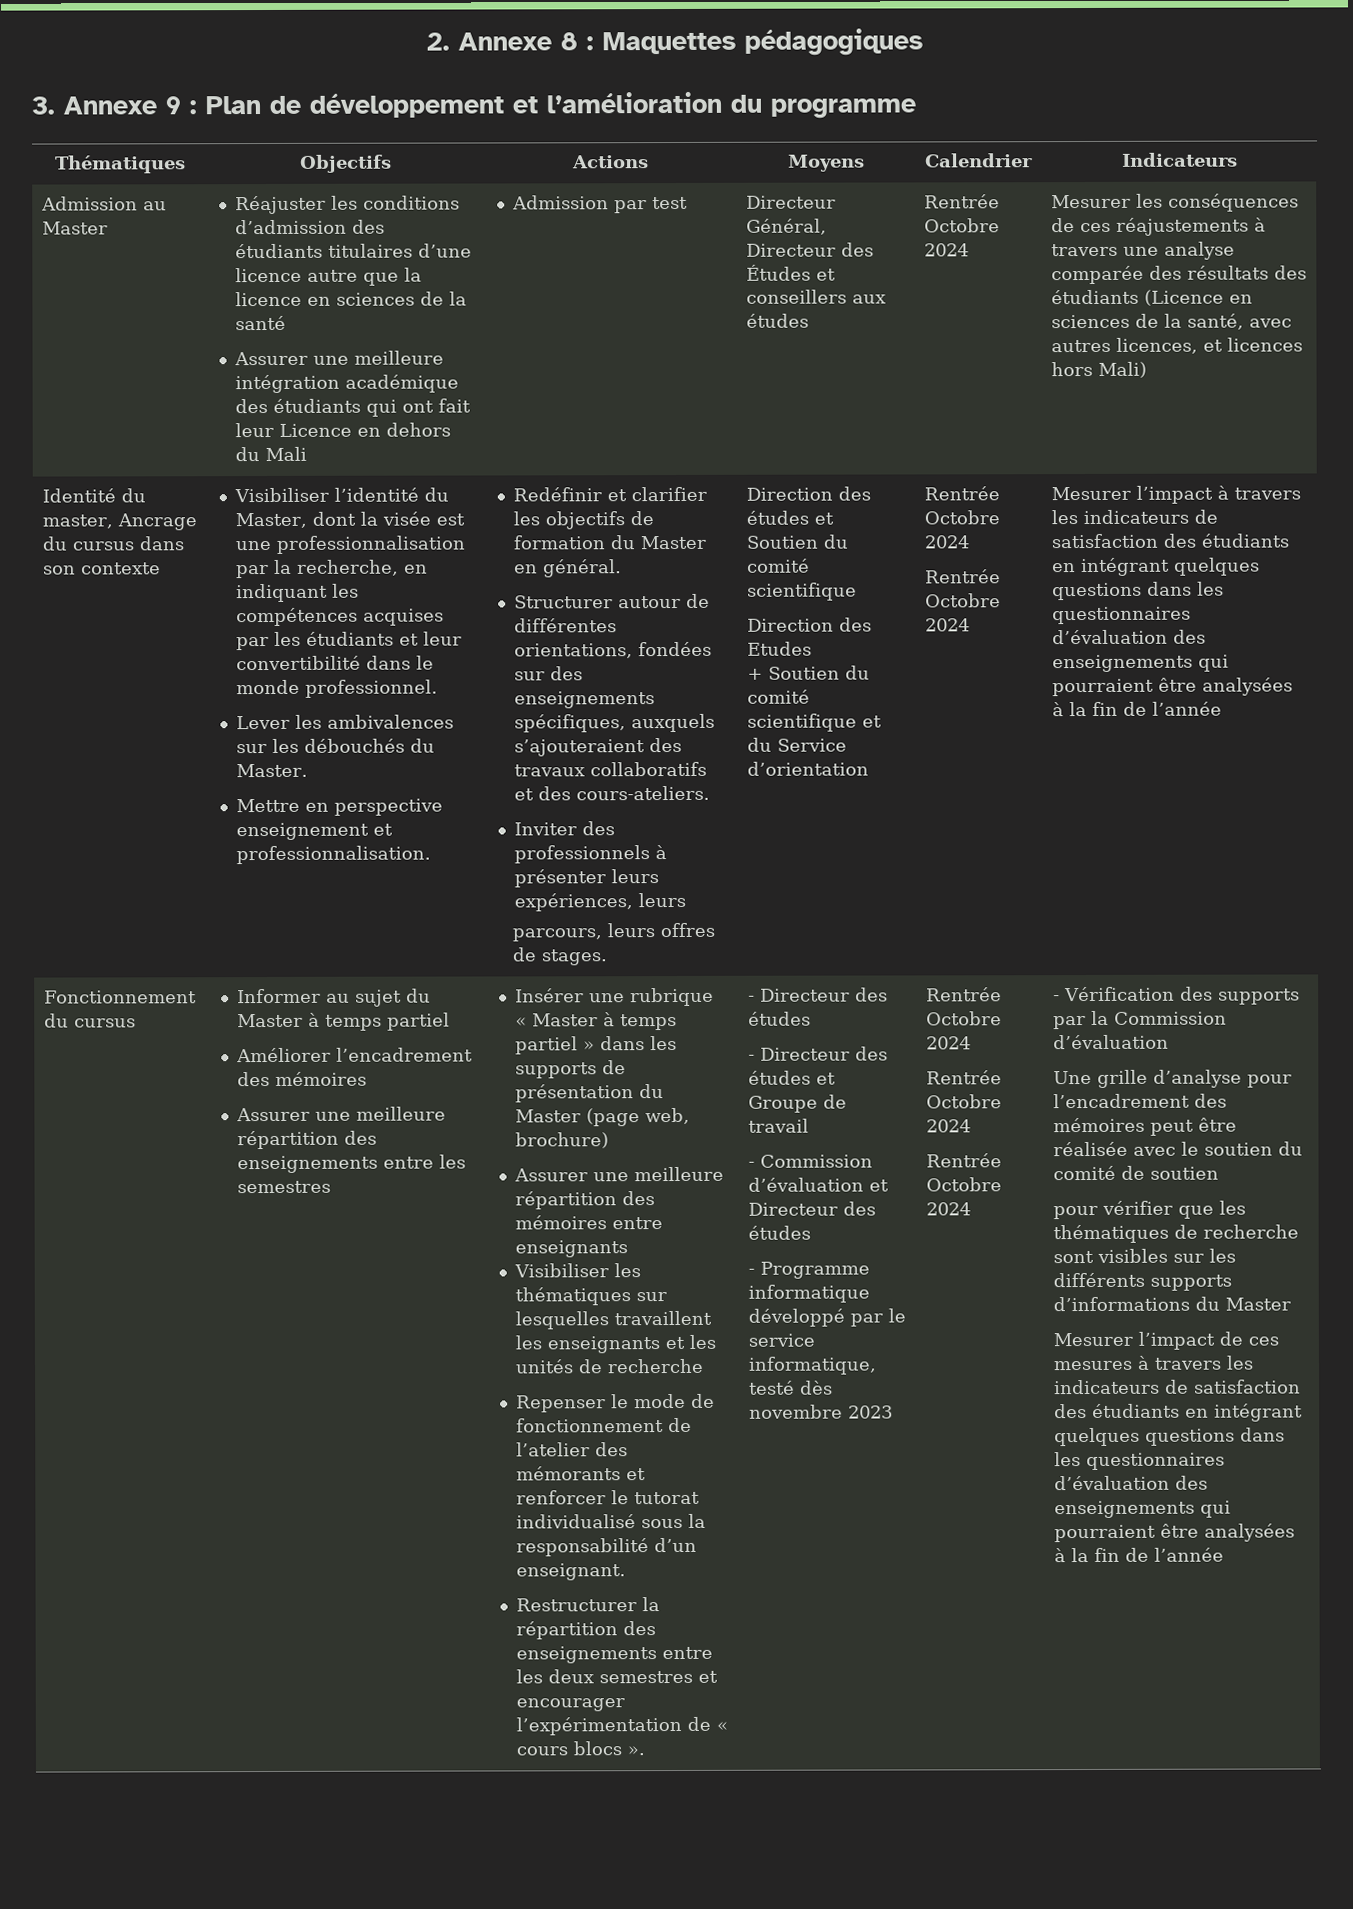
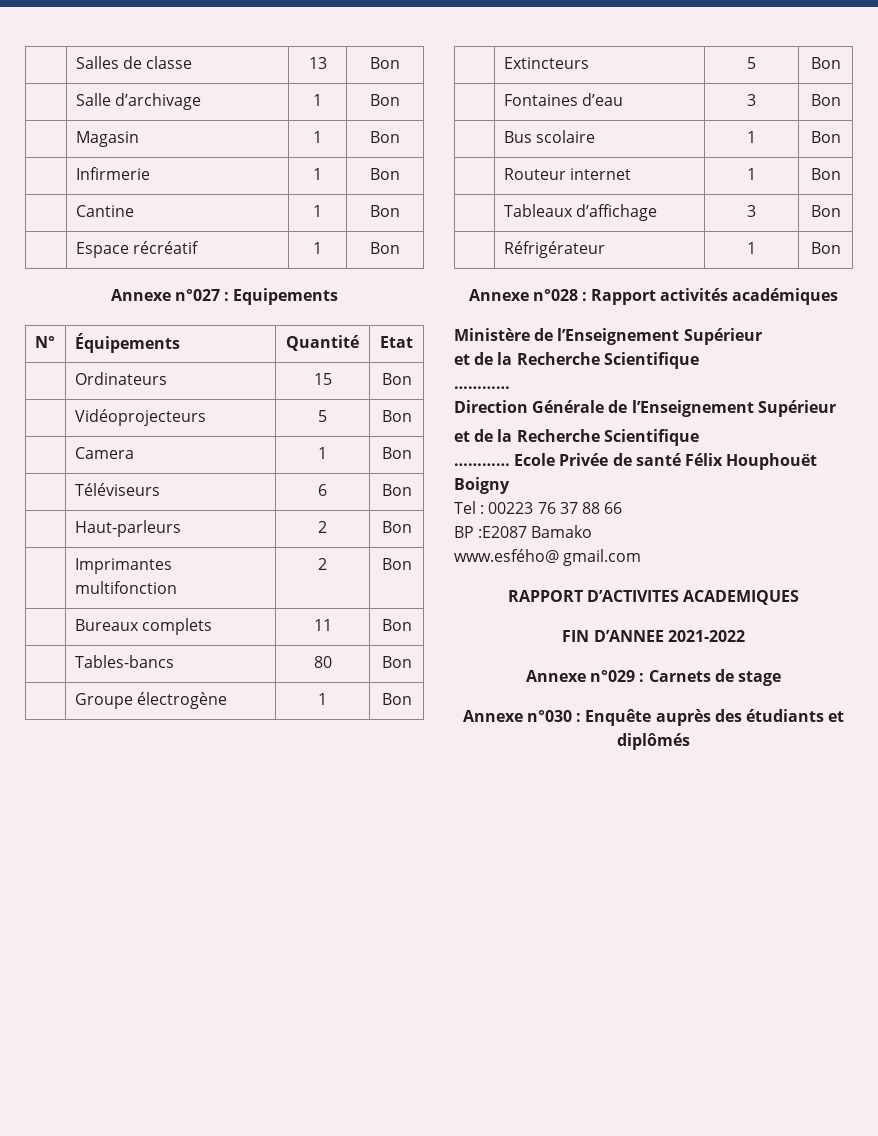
[425,28,923,56] [31,91,916,119] [54,155,186,174] [300,154,392,173] [572,155,649,169] [787,154,865,172] [925,153,1033,168] [1121,152,1238,167] [40,196,167,211] [41,221,108,235] [235,195,461,215] [235,219,386,235] [235,243,473,259] [235,267,423,286] [235,291,468,307] [235,315,287,331] [234,350,445,366] [235,374,460,394] [235,398,472,417] [235,422,452,438] [235,446,308,462] [512,195,689,214] [745,195,836,209] [745,218,827,235] [745,242,874,257] [745,264,836,281] [745,289,886,304] [745,313,809,328] [923,194,1000,209] [923,218,1000,233] [923,243,969,257] [1050,193,1299,212] [1050,217,1266,236] [1050,241,1235,260] [1050,265,1307,285] [1050,289,1253,306] [1050,313,1292,330] [1050,337,1303,354] [1050,361,1147,378] [41,488,146,503] [41,513,197,531] [41,536,185,551] [42,562,161,575] [234,487,450,503] [235,511,466,529] [235,535,467,554] [236,559,429,579] [236,583,360,603] [236,607,445,627] [236,631,463,651] [236,655,435,671] [236,679,439,698] [236,714,455,730] [236,738,436,754] [236,763,309,778] [236,798,444,816] [236,822,394,841] [236,845,432,865] [513,486,708,502] [513,511,655,530] [513,535,708,550] [514,559,623,578] [514,593,711,609] [514,618,618,633] [514,641,713,659] [514,666,584,681] [514,691,656,709] [514,713,716,733] [514,737,683,757] [514,761,708,777] [514,785,711,801] [514,821,616,836] [514,845,668,864] [514,869,660,888] [514,892,687,912] [511,922,715,942] [511,947,608,966] [745,486,871,501] [745,510,834,525] [745,534,849,549] [746,558,810,573] [746,582,857,601] [746,617,872,632] [746,641,812,656] [746,665,870,680] [746,689,810,704] [746,713,882,732] [746,737,847,752] [746,761,869,776] [923,486,1000,501] [923,510,1000,525] [923,535,970,549] [924,569,1001,584] [924,593,1001,608] [924,618,970,632] [1050,485,1301,504] [1050,509,1218,525] [1050,533,1290,549] [1051,557,1260,577] [1051,581,1224,601] [1051,606,1191,625] [1051,629,1206,645] [1051,654,1229,673] [1051,677,1293,697] [1051,701,1222,717] [43,990,197,1004] [43,1013,136,1028] [237,988,432,1007] [237,1012,451,1031] [236,1047,474,1063] [237,1071,368,1087] [236,1106,447,1122] [237,1130,378,1150] [237,1154,467,1174] [237,1180,332,1194] [515,987,715,1007] [515,1012,678,1031] [515,1035,678,1055] [515,1060,627,1079] [515,1084,665,1103] [515,1107,691,1127] [515,1132,610,1149] [514,1166,725,1182] [515,1191,656,1210] [515,1215,664,1230] [515,1240,629,1258] [514,1263,642,1278] [515,1287,668,1306] [515,1310,713,1330] [515,1334,717,1354] [515,1358,705,1374] [516,1393,716,1413] [516,1417,693,1433] [516,1442,629,1457] [516,1466,647,1481] [516,1490,701,1505] [516,1513,707,1529] [516,1537,698,1557] [516,1563,627,1581] [516,1597,661,1612] [516,1621,657,1640] [516,1646,714,1664] [516,1669,719,1684] [516,1698,626,1712] [516,1716,729,1736] [516,1741,646,1756] [747,987,888,1002] [747,1011,811,1026] [747,1046,888,1061] [747,1070,836,1085] [747,1094,847,1113] [747,1118,809,1133] [747,1154,873,1168] [747,1177,889,1192] [747,1201,876,1216] [747,1225,811,1240] [747,1261,870,1279] [747,1284,870,1303] [747,1308,906,1327] [747,1333,815,1347] [747,1356,877,1375] [748,1380,833,1395] [748,1404,893,1419] [925,987,1002,1002] [925,1011,1002,1026] [925,1036,971,1050] [925,1070,1002,1085] [925,1094,1002,1109] [925,1119,971,1133] [925,1153,1002,1168] [925,1177,1002,1192] [925,1202,971,1216] [1052,986,1300,1005] [1052,1010,1227,1030] [1052,1034,1169,1050] [1052,1069,1292,1088] [1052,1093,1227,1109] [1052,1117,1237,1136] [1052,1141,1303,1157] [1052,1165,1219,1181] [1052,1200,1246,1220] [1052,1224,1299,1244] [1052,1248,1236,1264] [1052,1272,1232,1291] [1052,1296,1291,1312] [1052,1331,1279,1350] [1052,1355,1254,1371] [1053,1379,1301,1395] [1053,1403,1303,1422] [1053,1427,1285,1447] [1053,1452,1225,1471] [1053,1475,1208,1491] [1053,1500,1231,1519] [1053,1523,1295,1543] [1053,1547,1224,1563] 2. Annexe 8 : Maquettes pédagogiques // 3. Annexe 9 : Plan de développement et l’amélioration du programme // Thématiques | Objectifs | Actions | Moyens | Calendrier | Indicateurs // Admission au Master | Réajuster les conditions d’admission des étudiants titulaires d’une licence autre que la licence en sciences de la santé // Assurer une meilleure intégration académique des étudiants qui ont fait leur Licence en dehors du Mali | Admission par test | Directeur Général, Directeur des Études et conseillers aux études | Rentrée Octobre 2024 | Mesurer les conséquences de ces réajustements à travers une analyse comparée des résultats des étudiants (Licence en sciences de la santé, avec autres licences, et licences hors Mali) // Identité du master, Ancrage du cursus dans son contexte | Visibiliser l’identité du Master, dont la visée est une professionnalisation par la recherche, en indiquant les compétences acquises par les étudiants et leur convertibilité dans le monde professionnel. // Lever les ambivalences sur les débouchés du Master. // Mettre en perspective enseignement et professionnalisation. | Redéfinir et clarifier les objectifs de formation du Master en général. // Structurer autour de différentes orientations, fondées sur des enseignements spécifiques, auxquels s’ajouteraient des travaux collaboratifs et des cours-ateliers. // Inviter des professionnels à présenter leurs expériences, leurs // parcours, leurs offres de stages. | Direction des études et Soutien du comité scientifique // Direction des Etudes // + Soutien du comité scientifique et du Service d’orientation | Rentrée Octobre 2024 // Rentrée Octobre 2024 | Mesurer l’impact à travers les indicateurs de satisfaction des étudiants en intégrant quelques questions dans les questionnaires d’évaluation des enseignements qui pourraient être analysées à la fin de l’année // Fonctionnement du cursus | Informer au sujet du Master à temps partiel // Améliorer l’encadrement des mémoires // Assurer une meilleure répartition des enseignements entre les semestres | Insérer une rubrique « Master à temps partiel » dans les supports de présentation du Master (page web, brochure) // Assurer une meilleure répartition des mémoires entre enseignants // Visibiliser les thématiques sur lesquelles travaillent les enseignants et les unités de recherche // Repenser le mode de fonctionnement de l’atelier des mémorants et renforcer le tutorat individualisé sous la responsabilité d’un enseignant. // Restructurer la répartition des enseignements entre les deux semestres et encourager l’expérimentation de « cours blocs ». | - Directeur des études // - Directeur des études et Groupe de travail // - Commission d’évaluation et Directeur des études // - Programme informatique développé par le service informatique, testé dès novembre 2023 | Rentrée Octobre 2024 // Rentrée Octobre 2024 // Rentrée Octobre 2024 | - Vérification des supports par la Commission d’évaluation // Une grille d’analyse pour l’encadrement des mémoires peut être réalisée avec le soutien du comité de soutien // pour vérifier que les thématiques de recherche sont visibles sur les différents supports d’informations du Master // Mesurer l’impact de ces mesures à travers les indicateurs de satisfaction des étudiants en intégrant quelques questions dans les questionnaires d’évaluation des enseignements qui pourraient être analysées à la fin de l’année -> [75,56,193,69] [308,57,327,69] [370,57,400,69] [75,93,201,110] [313,94,322,106] [370,94,400,106] [75,131,139,147] [313,131,322,143] [370,131,400,143] [75,167,150,180] [313,168,322,180] [370,168,400,180] [75,205,134,217] [313,205,322,217] [370,205,400,217] [75,241,199,258] [313,242,322,254] [370,242,400,254] [110,288,339,305] [34,336,55,348] [74,333,180,353] [286,335,359,351] [380,336,413,348] [74,372,167,385] [313,373,332,385] [381,373,412,385] [74,409,206,426] [318,410,327,422] [381,410,412,422] [74,447,134,459] [318,447,327,459] [381,447,412,459] [74,483,160,496] [318,484,327,496] [381,484,412,496] [74,520,181,537] [318,521,327,533] [381,521,412,533] [74,558,172,574] [74,581,177,594] [318,558,327,570] [381,558,412,570] [74,618,212,635] [313,619,332,631] [381,619,412,631] [74,655,174,668] [313,656,332,668] [381,656,412,668] [74,692,227,709] [318,693,327,705] [381,693,412,705] [503,57,589,69] [747,57,756,69] [810,57,841,69] [503,93,623,106] [747,94,756,106] [810,94,841,106] [503,130,595,143] [747,131,756,143] [810,131,841,143] [503,168,631,180] [747,168,756,180] [810,168,841,180] [503,204,657,221] [747,205,756,217] [810,205,841,217] [503,241,605,258] [747,242,756,254] [810,242,841,254] [468,288,839,305] [454,328,762,345] [454,352,699,369] [454,386,510,389] [454,400,836,417] [454,429,699,446] [454,453,818,470] [454,477,510,494] [454,501,623,514] [454,525,593,538] [454,549,642,566] [507,590,800,605] [562,630,745,642] [526,669,781,686] [462,709,845,726] [617,733,690,750] | Salles de classe | 13 | Bon // | Salle d’archivage | 1 | Bon // | Magasin | 1 | Bon // | Infirmerie | 1 | Bon // | Cantine | 1 | Bon // | Espace récréatif | 1 | Bon // Annexe n°027 : Equipements // N° | Équipements | Quantité | Etat // | Ordinateurs | 15 | Bon // | Vidéoprojecteurs | 5 | Bon // | Camera | 1 | Bon // | Téléviseurs | 6 | Bon // | Haut-parleurs | 2 | Bon // | Imprimantes multifonction | 2 | Bon // | Bureaux complets | 11 | Bon // | Tables-bancs | 80 | Bon // | Groupe électrogène | 1 | Bon // | Extincteurs | 5 | Bon // | Fontaines d’eau | 3 | Bon // | Bus scolaire | 1 | Bon // | Routeur internet | 1 | Bon // | Tableaux d’affichage | 3 | Bon // | Réfrigérateur | 1 | Bon // Annexe n°028 : Rapport activités académiques // Ministère de l’Enseignement Supérieur // et de la Recherche Scientifique // ………… // Direction Générale de l’Enseignement Supérieur // et de la Recherche Scientifique // ………… Ecole Privée de santé Félix Houphouët Boigny // Tel : 00223 76 37 88 66 // BP :E2087 Bamako // www.esfého@ gmail.com // RAPPORT D’ACTIVITES ACADEMIQUES // FIN D’ANNEE 2021-2022 // Annexe n°029 : Carnets de stage // Annexe n°030 : Enquête auprès des étudiants et diplômés

